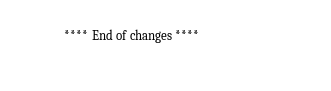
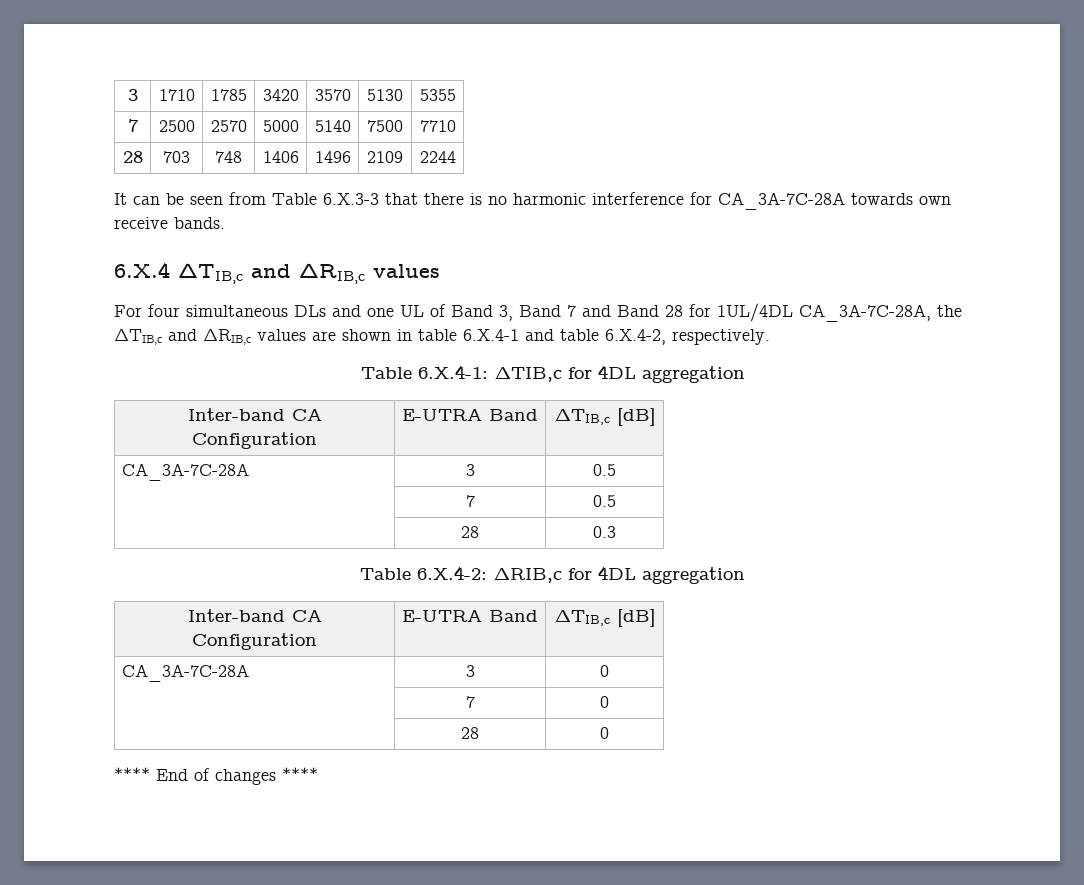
(64, 35) none -> [127,89,138,101] [158,89,195,101] [210,89,247,101] [262,89,299,101] [314,89,351,101] [367,89,403,101] [419,89,456,101] [127,119,139,132] [158,120,195,132] [210,120,247,132] [262,120,299,132] [314,120,351,132] [367,120,403,132] [419,120,456,132] [122,151,143,163] [163,151,190,163] [215,151,242,163] [262,151,299,163] [314,151,351,163] [367,151,403,163] [419,151,456,163] [114,192,951,210] [114,217,225,229] [114,262,440,284] [114,303,962,322] [114,329,770,345] [360,365,745,383] [187,408,322,421] [192,432,317,449] [402,409,538,421] [553,408,656,426] [121,463,249,481] [465,464,475,476] [593,464,616,476] [465,495,475,507] [593,495,616,507] [461,526,479,538] [593,526,616,538] [360,566,745,584] [187,609,322,622] [192,633,317,650] [402,610,538,622] [553,609,656,627] [121,664,249,682] [465,665,475,677] [600,665,609,677] [465,696,475,708] [600,696,609,708] [461,727,479,739] [600,727,609,739] 3 | 1710 | 1785 | 3420 | 3570 | 5130 | 5355 // 7 | 2500 | 2570 | 5000 | 5140 | 7500 | 7710 // 28 | 703 | 748 | 1406 | 1496 | 2109 | 2244 // It can be seen from Table 6.X.3-3 that there is no harmonic interference for CA_3A-7C-28A towards own receive bands. // 6.X.4 ∆TIB,c and ∆RIB,c values // For four simultaneous DLs and one UL of Band 3, Band 7 and Band 28 for 1UL/4DL CA_3A-7C-28A, the ΔTIB,c and ΔRIB,c values are shown in table 6.X.4-1 and table 6.X.4-2, respectively. // Table 6.X.4-1: ΔTIB,c for 4DL aggregation // Inter-band CA Configuration | E-UTRA Band | ΔTIB,c [dB] // CA_3A-7C-28A | 3 | 0.5 // | 7 | 0.5 // | 28 | 0.3 // Table 6.X.4-2: ΔRIB,c for 4DL aggregation // Inter-band CA Configuration | E-UTRA Band | ΔTIB,c [dB] // CA_3A-7C-28A | 3 | 0 // | 7 | 0 // | 28 | 0 //

